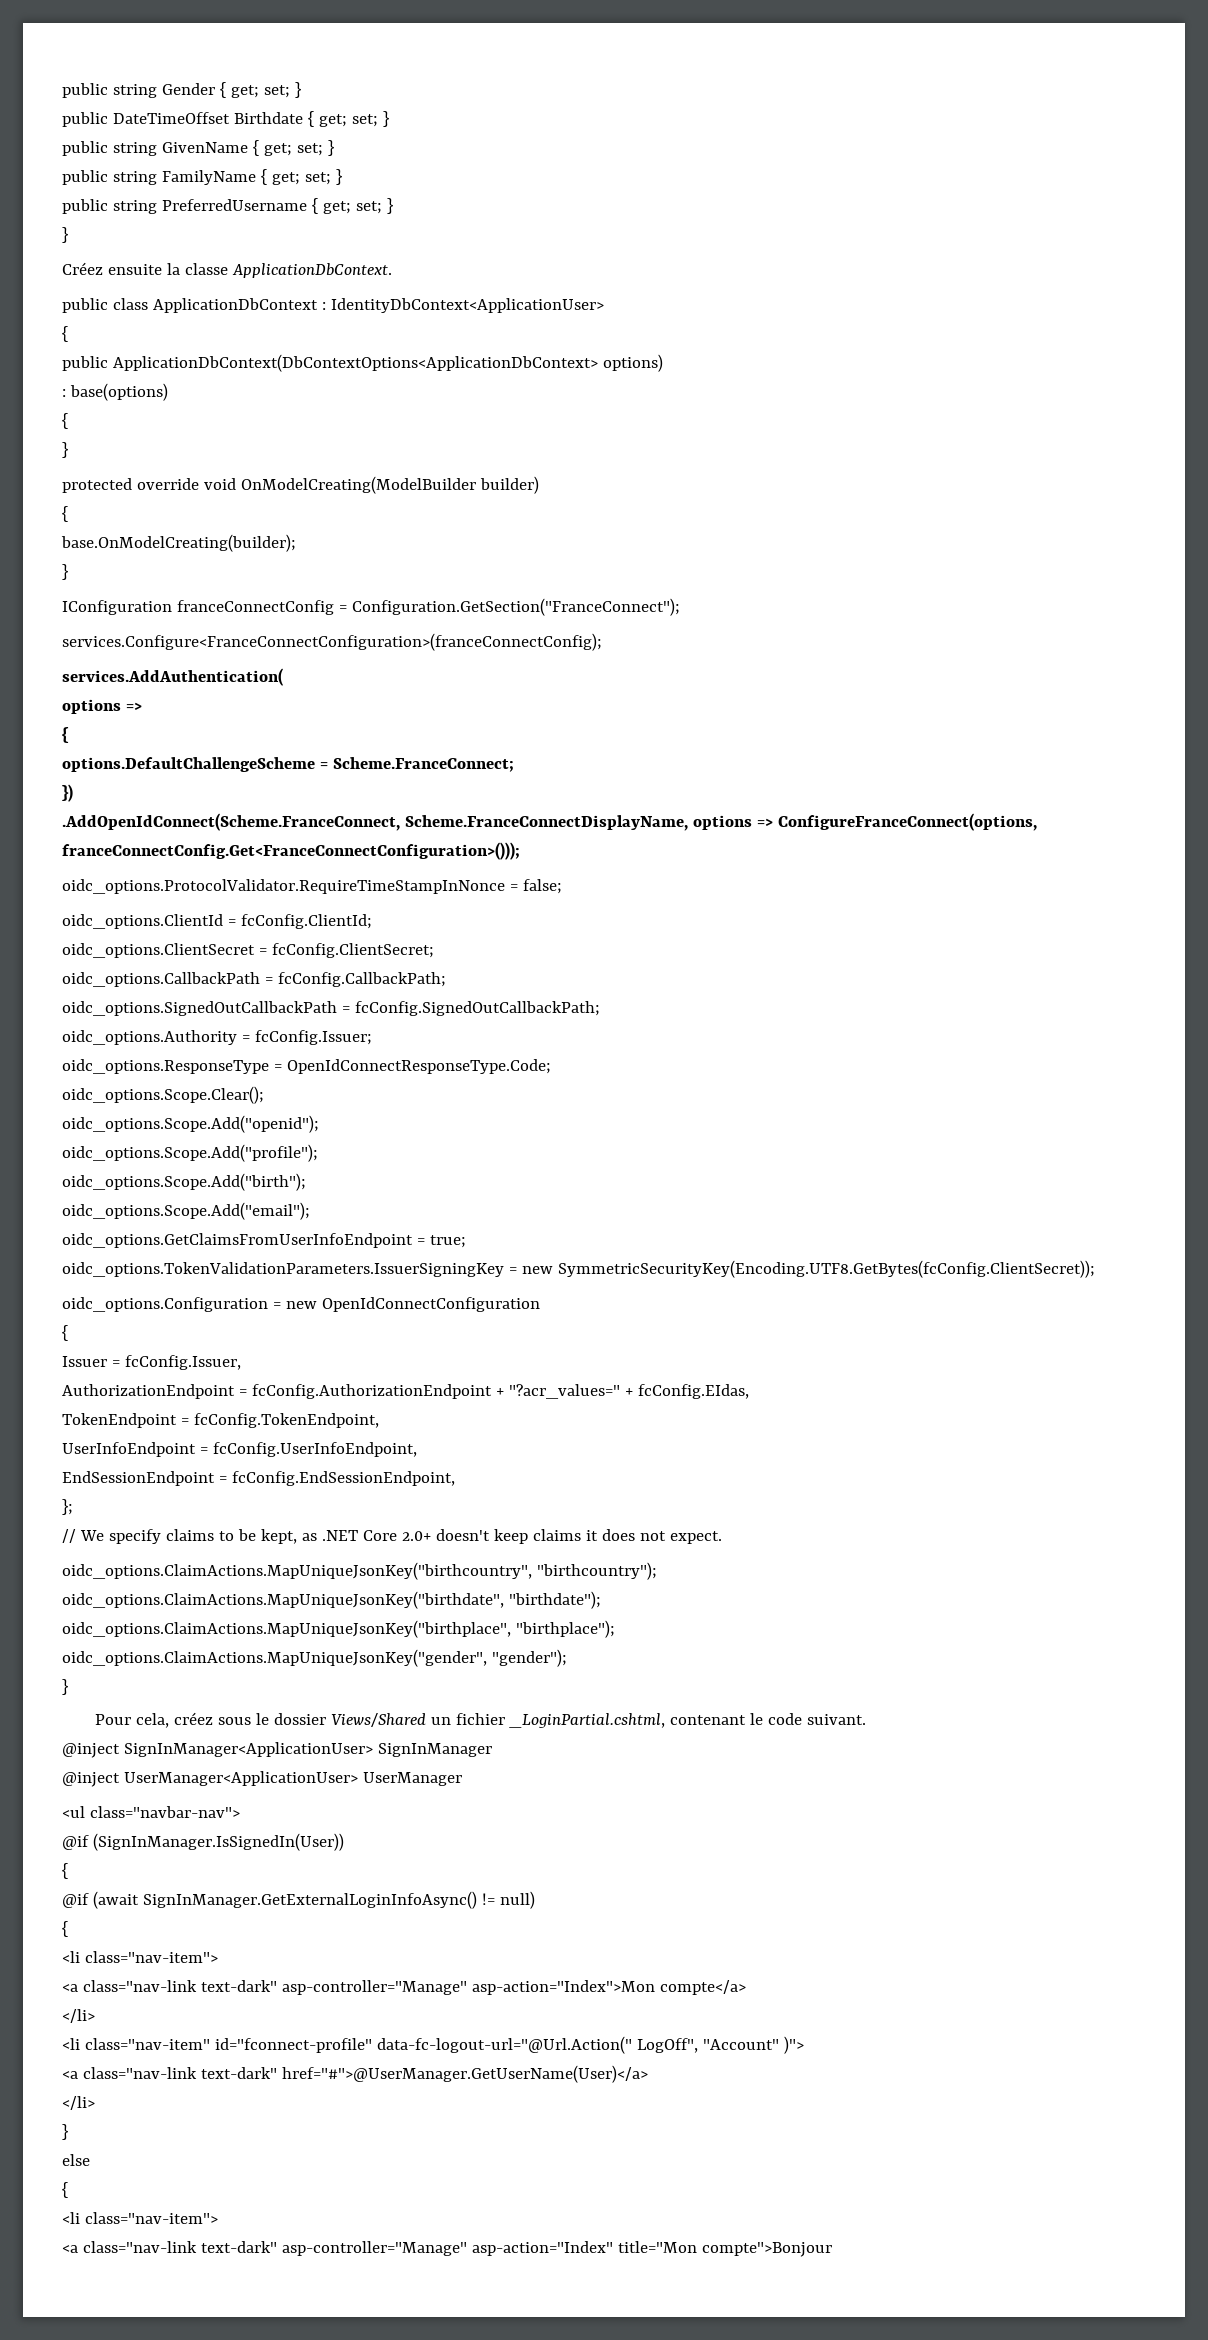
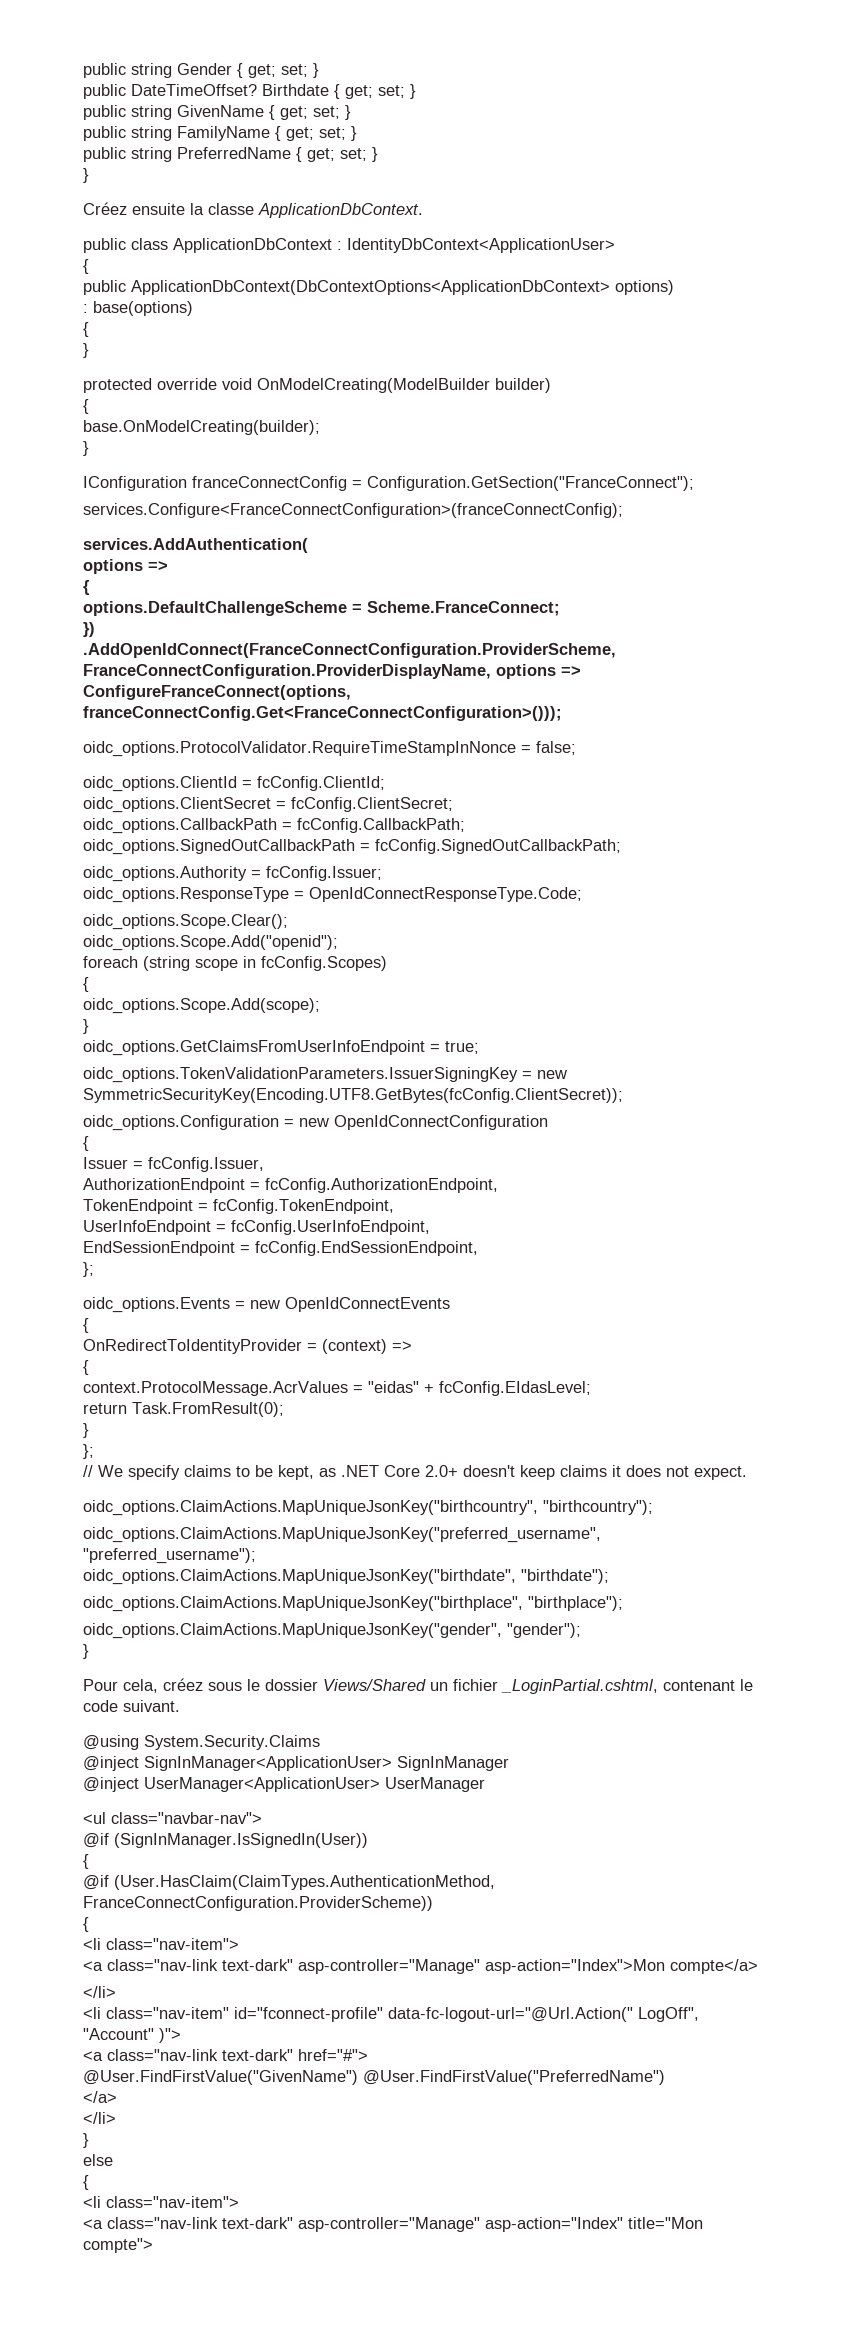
[112,112,230,124] DateTimeOffset -> [131,84,257,96] DateTimeOffset?
[161,199,307,211] PreferredUsername -> [177,147,291,159] PreferredName
[62,813,688,831] .AddOpenIdConnect(Scheme.FranceConnect, Scheme.FranceConnectDisplayName, -> [83,643,616,658] [83,664,491,679] .AddOpenIdConnect(FranceConnectConfiguration.ProviderScheme, FranceConnectConfiguration.ProviderDisplayName,
[62,1144,318,1162] [62,1173,306,1191] [62,1202,310,1220] oidc_options.Scope.Add("profile"); // oidc_options.Scope.Add("birth"); // oidc_options.Scope.Add("email"); -> [83,956,387,971] [83,977,89,992] [83,998,320,1014] [83,1019,89,1034] foreach (string scope in fcConfig.Scopes) // { // oidc_options.Scope.Add(scope); // }
[251,1384,749,1399] fcConfig.AuthorizationEndpoint + "?acr_values=" + fcConfig.EIdas, -> [265,1178,498,1193] fcConfig.AuthorizationEndpoint,
(73, 1507) none -> [83,1297,450,1313] [83,1318,89,1333] [83,1339,412,1354] [83,1360,89,1375] [83,1381,591,1396] [83,1402,284,1417] [83,1423,89,1438] [83,1444,94,1459] // oidc_options.Events = new OpenIdConnectEvents // { // OnRedirectToIdentityProvider = (context) => // { // context.ProtocolMessage.AcrValues = "eidas" + fcConfig.EIdasLevel; // return Task.FromResult(0); // } // };
(657, 1571) none -> [83,1527,601,1543] [83,1548,256,1564] // oidc_options.ClaimActions.MapUniqueJsonKey("preferred_username", "preferred_username");
(866, 1719) none -> [83,1735,320,1750] // @using System.Security.Claims
[92,1891,535,1909] (await SignInManager.GetExternalLoginInfoAsync() != null) -> [114,1875,495,1890] [83,1896,433,1911] (User.HasClaim(ClaimTypes.AuthenticationMethod, FranceConnectConfiguration.ProviderScheme))
[281,2065,648,2083] href="#">@UserManager.GetUserName(User)</a> -> [298,2049,368,2061] [83,2070,665,2085] [83,2091,117,2103] href="#"> // @User.FindFirstValue("GivenName") @User.FindFirstValue("PreferredName") // </a>
[701,2242,832,2257] compte">Bonjour -> [83,2238,153,2253] compte">

